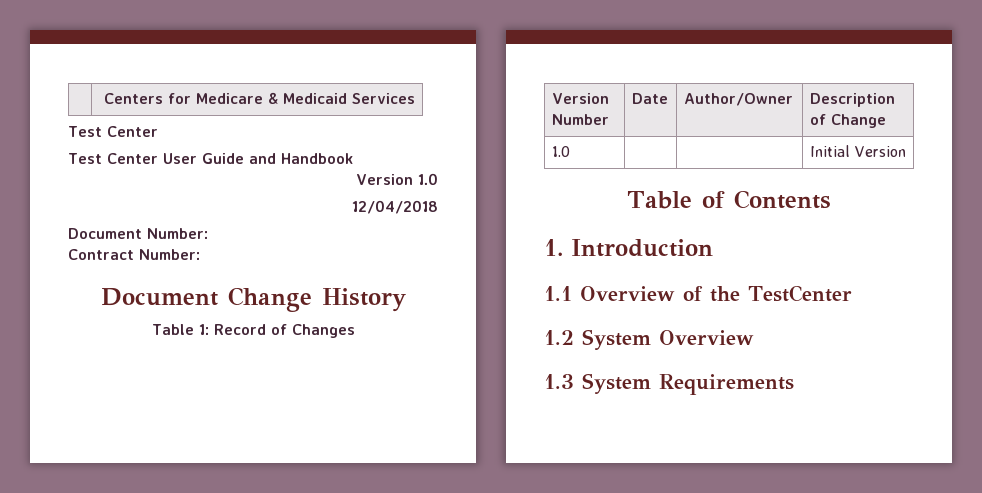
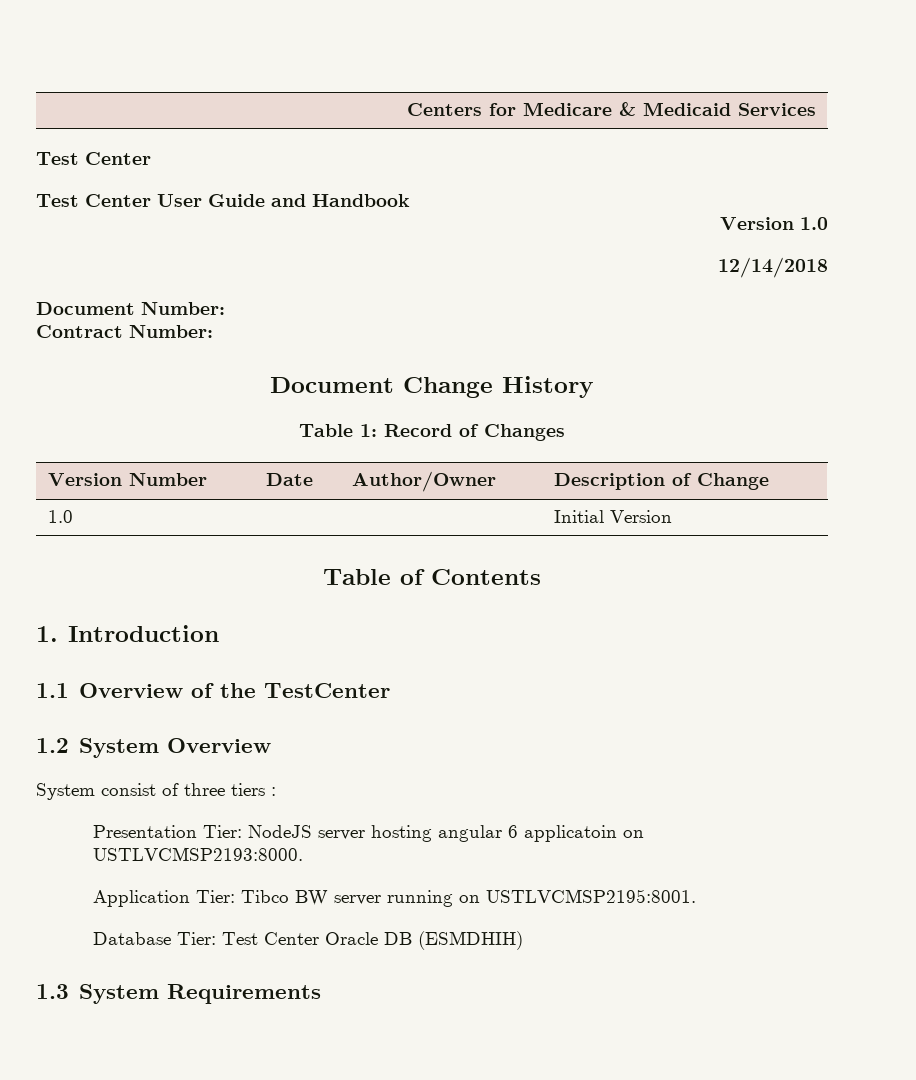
[352,200,438,214] 12/04/2018 -> [718,257,828,278] 12/14/2018
(754, 337) none -> [36,783,276,800] [92,825,644,842] [92,847,303,861] [92,889,696,907] [92,931,523,950] // System consist of three tiers : // Presentation Tier: NodeJS server hosting angular 6 applicatoin on USTLVCMSP2193:8000. // Application Tier: Tibco BW server running on USTLVCMSP2195:8001. // Database Tier: Test Center Oracle DB (ESMDHIH)

